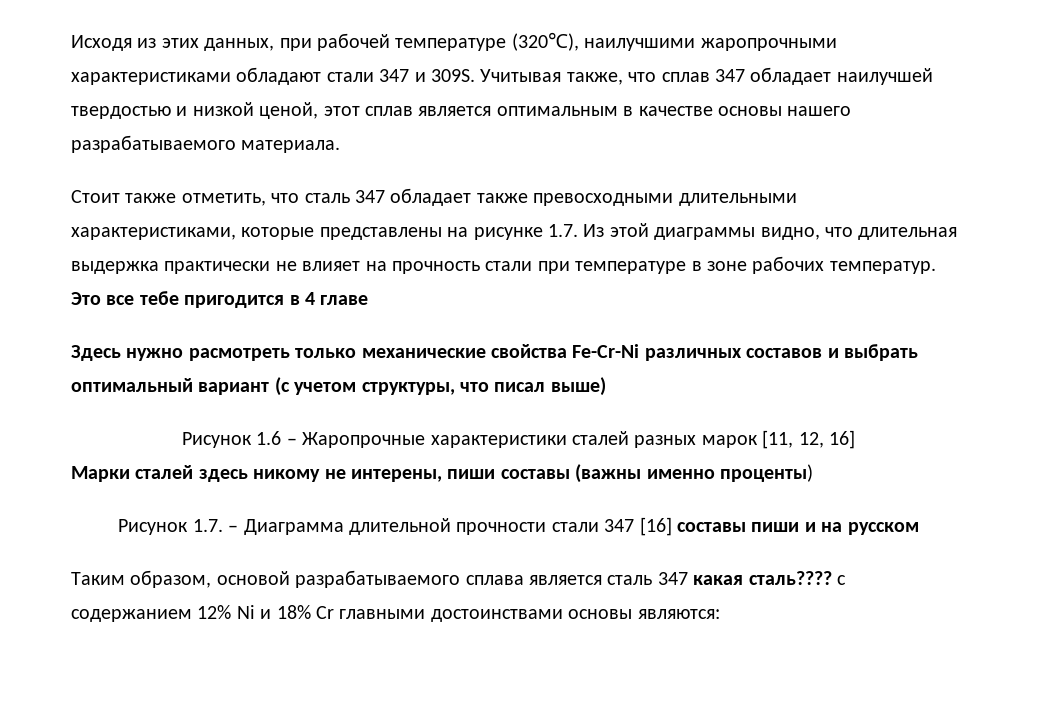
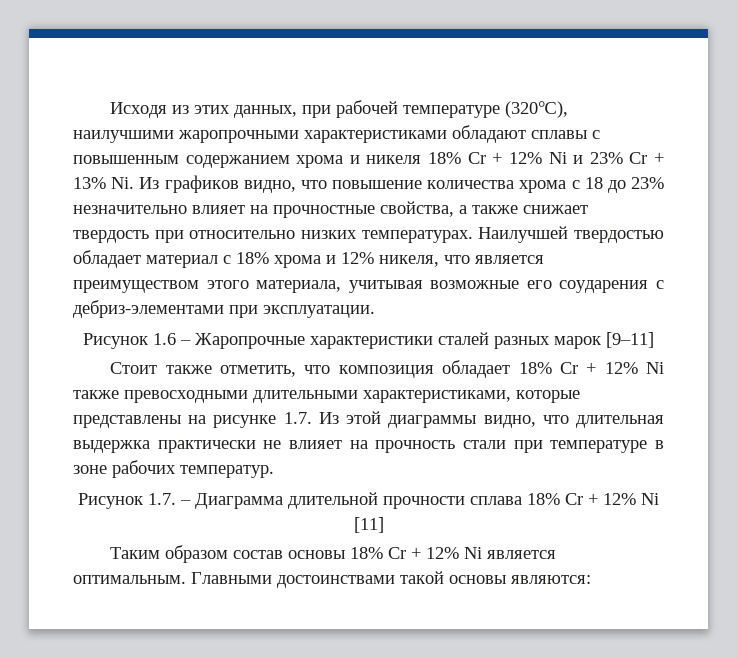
[326,67,933,85] [71,102,852,119] [71,135,341,153] [71,188,472,206] стали 347 и 309S. Учитывая также, что сплав 347 обладает наилучшей твердостью и низкой ценой, этот сплав является оптимальным в качестве основы нашего разрабатываемого материала. // Стоит также отметить, что сталь 347 обладает -> [531,130,600,139] [73,152,665,168] [73,175,664,193] [73,201,588,218] [73,226,664,243] [73,250,544,268] [73,280,664,293] [73,300,375,318] [83,332,654,349] [110,360,664,378] сплавы с повышенным содержанием хрома и никеля 18% Cr + 12% Ni и 23% Cr + 13% Ni. Из графиков видно, что повышение количества хрома с 18 до 23% незначительно влияет на прочностные свойства, а также снижает твердость при относительно низких температурах. Наилучшей твердостью обладает материал с 18% хрома и 12% никеля, что является преимуществом этого материала, учитывая возможные его соударения с дебриз-элементами при эксплуатации. // Рисунок 1.6 – Жаропрочные характеристики сталей разных марок [9–11] // Стоит также отметить, что композиция обладает 18% Cr + 12% Ni
[71,291,369,308] [71,344,918,361] [71,377,606,396] [182,430,855,449] [71,464,813,483] Это все тебе пригодится в 4 главе // Здесь нужно расмотреть только механические свойства Fe-Cr-Ni различных составов и выбрать оптимальный вариант (с учетом структуры, что писал выше) // Рисунок 1.6 – Жаропрочные характеристики сталей разных марок [11, 12, 16] // Марки сталей здесь никому не интерены, пиши составы (важны именно проценты) -> (274, 471) none
[551,517,919,536] [71,570,846,588] [71,605,563,622] стали 347 [16] составы пиши и на русском // Таким образом, основой разрабатываемого сплава является сталь 347 какая сталь???? с содержанием 12% Ni и 18% Cr главными достоинствами -> [470,493,659,505] [353,517,384,533] [110,545,557,563] [73,571,444,588] сплава 18% Cr + 12% Ni [11] // Таким образом состав основы 18% Cr + 12% Ni является оптимальным. Главными достоинствами такой

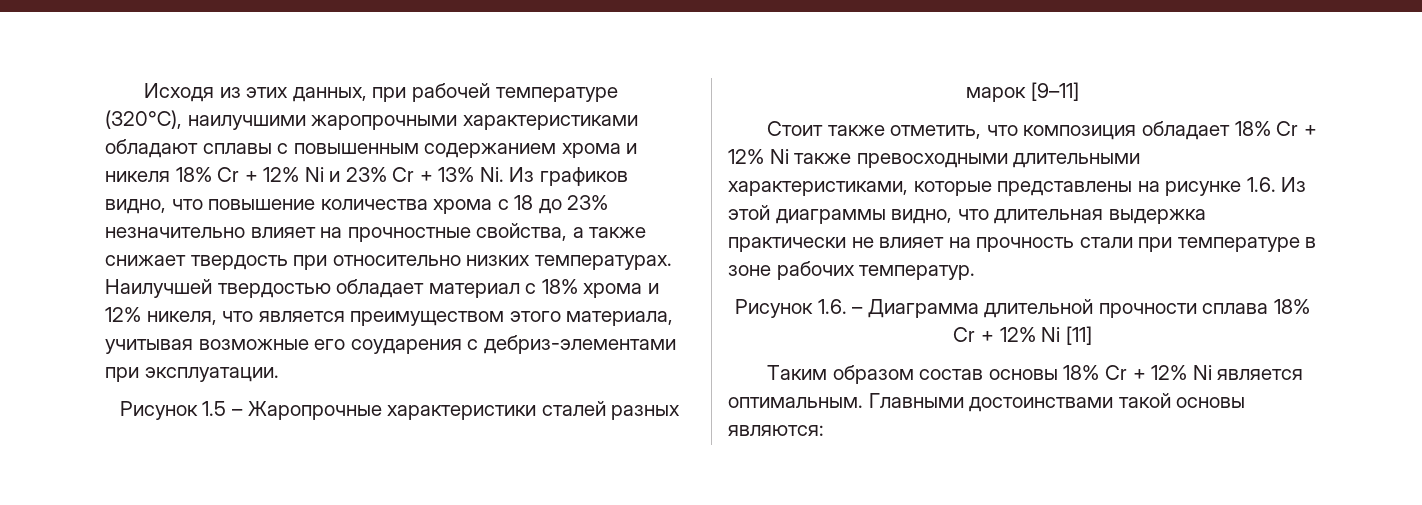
[153,333,176,345] 1.6 -> [202,401,227,416] 1.5
[283,412,312,424] 1.7. -> [1246,177,1276,192] 1.6.
[148,493,176,505] 1.7. -> [817,299,847,314] 1.6.

